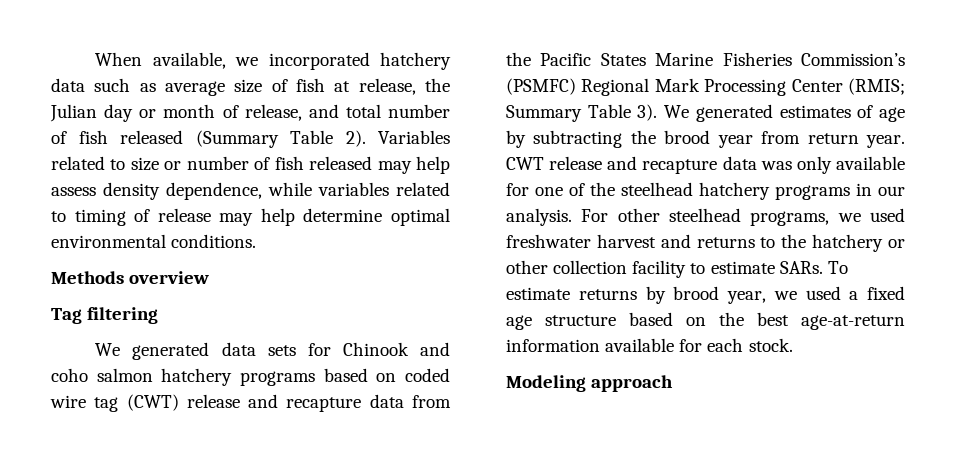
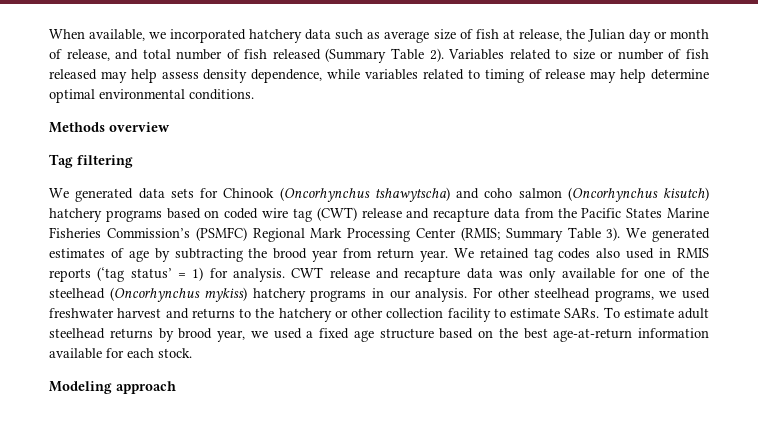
(409, 349) none -> [279,187,450,202] (Oncorhynchus tshawytscha)
(153, 375) none -> [567,187,709,202] (Oncorhynchus kisutch)
(905, 141) none -> [453,248,710,262] [49,267,285,282] We retained tag codes also used in RMIS reports (‘tag status’ = 1) for analysis.
(693, 189) none -> [109,287,248,302] (Oncorhynchus mykiss)
(570, 293) none -> [678,308,709,319] [49,328,105,339] adult steelhead

